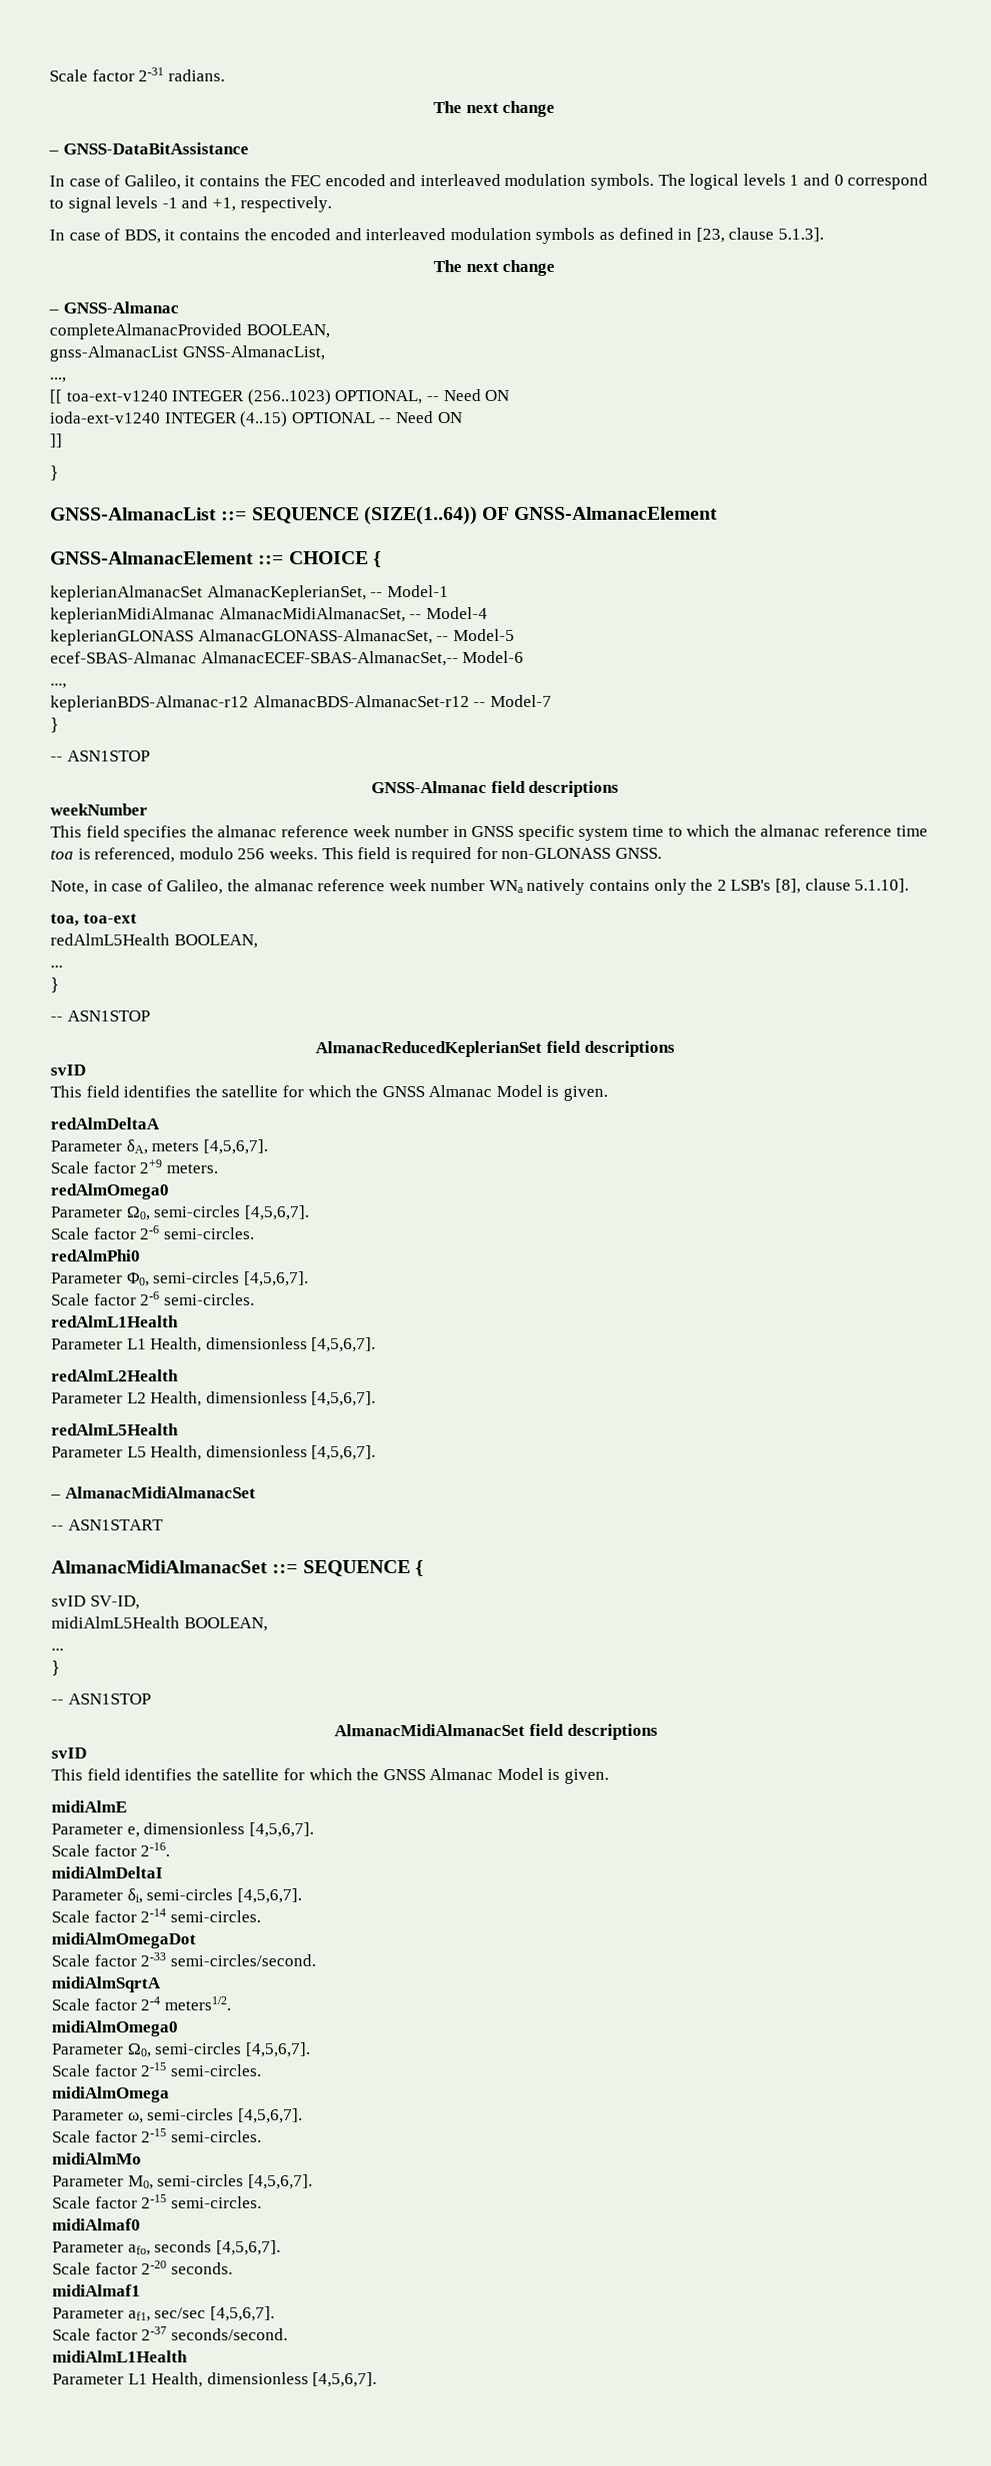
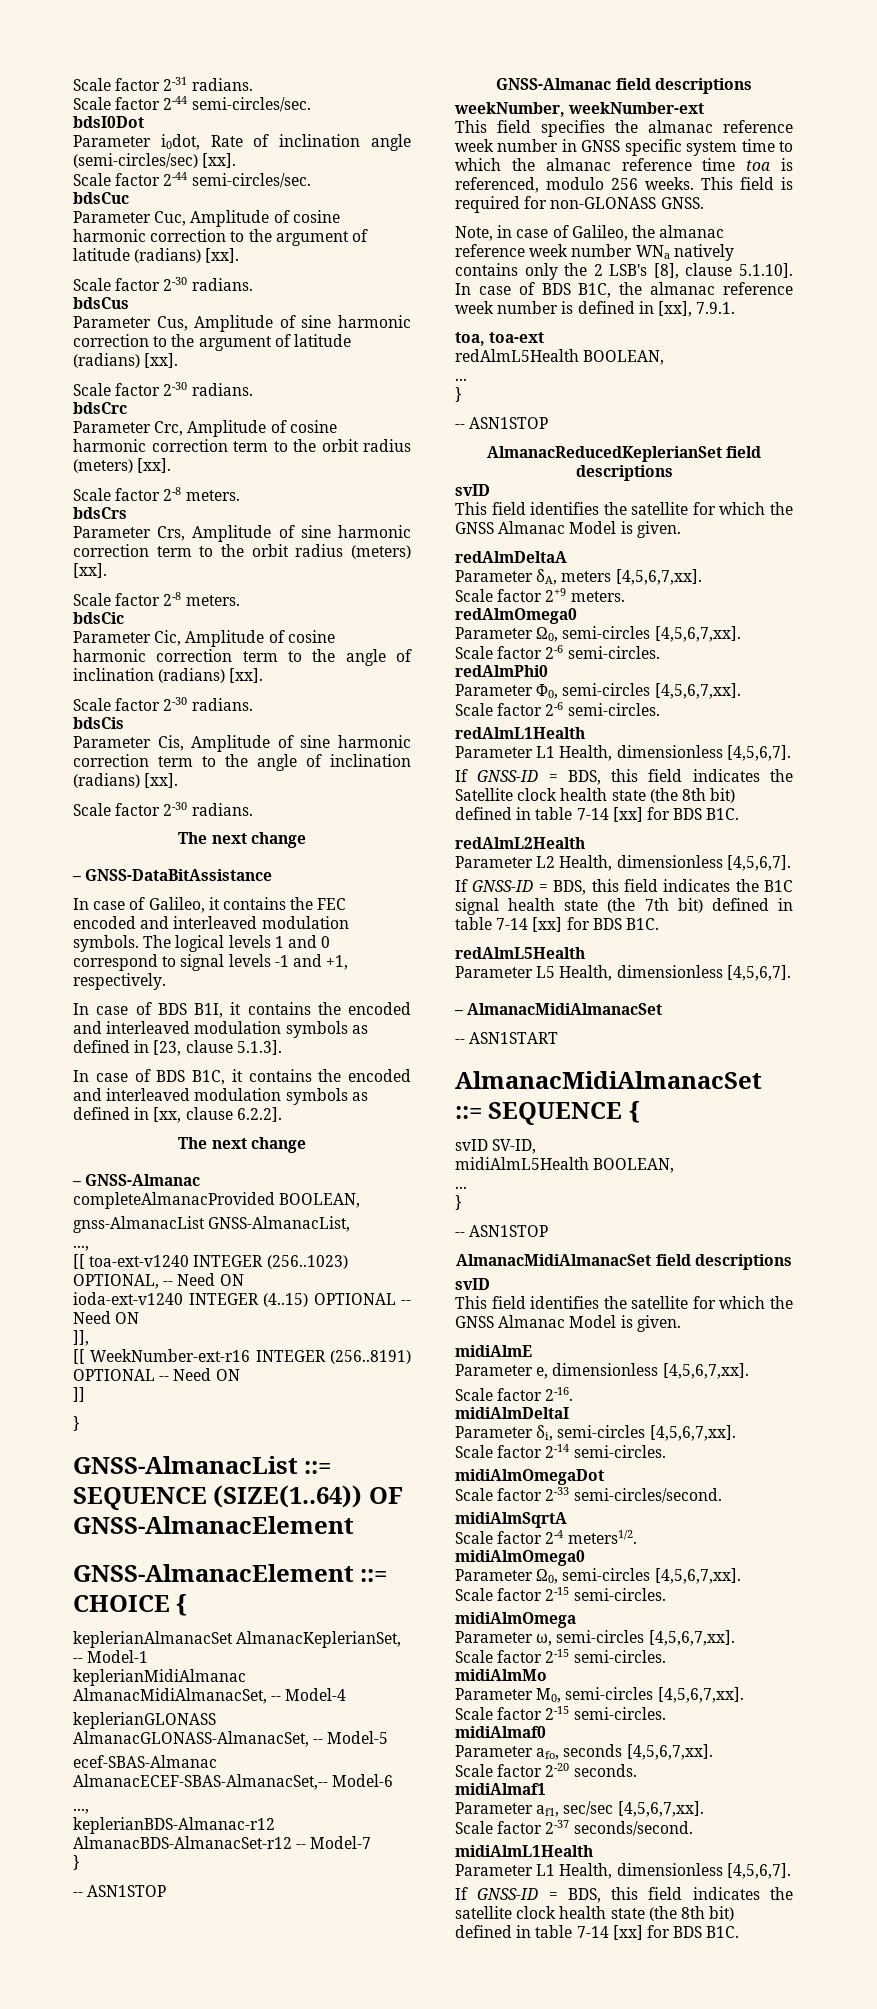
(225, 75) none -> [73,96,311,112] [73,116,144,128] [73,134,411,151] [73,153,237,168] [73,172,311,188] [73,192,129,204] [73,210,340,227] [73,229,368,246] [73,248,240,263] [73,277,253,291] [73,297,129,309] [73,315,411,332] [73,334,351,351] [73,353,179,368] [73,382,253,396] [73,402,127,414] [73,420,337,437] [73,439,411,452] [73,458,172,473] [73,487,240,501] [73,507,127,519] [73,525,411,542] [73,544,411,559] [73,563,107,578] [73,592,240,606] [73,612,124,624] [73,630,335,647] [73,649,412,666] [73,668,264,683] [73,697,253,711] [73,717,124,729] [73,735,411,752] [73,754,411,771] [73,773,179,788] [73,802,253,816] // Scale factor 2-44 semi-circles/sec. // bdsI0Dot // Parameter i0dot, Rate of inclination angle (semi-circles/sec) [xx]. // Scale factor 2-44 semi-circles/sec. // bdsCuc // Parameter Cuc, Amplitude of cosine harmonic correction to the argument of latitude (radians) [xx]. // Scale factor 2-30 radians. // bdsCus // Parameter Cus, Amplitude of sine harmonic correction to the argument of latitude (radians) [xx]. // Scale factor 2-30 radians. // bdsCrc // Parameter Crc, Amplitude of cosine harmonic correction term to the orbit radius (meters) [xx]. // Scale factor 2-8 meters. // bdsCrs // Parameter Crs, Amplitude of sine harmonic correction term to the orbit radius (meters) [xx]. // Scale factor 2-8 meters. // bdsCic // Parameter Cic, Amplitude of cosine harmonic correction term to the angle of inclination (radians) [xx]. // Scale factor 2-30 radians. // bdsCis // Parameter Cis, Amplitude of sine harmonic correction term to the angle of inclination (radians) [xx]. // Scale factor 2-30 radians.
[123,229,161,244] BDS, -> [157,1003,223,1018] BDS B1I,
(825, 234) none -> [73,1069,411,1085] [73,1088,368,1105] [73,1107,282,1123] // In case of BDS B1C, it contains the encoded and interleaved modulation symbols as defined in [xx, clause 6.2.2].
(463, 418) none -> [73,1330,89,1346] [73,1349,411,1364] [73,1368,240,1381] // ]], // [[ WeekNumber-ext-r16 INTEGER (256..8191) OPTIONAL -- Need ON
[50,803,148,816] weekNumber -> [454,102,705,117] weekNumber, weekNumber-ext
(910, 885) none -> [455,282,793,298] [455,301,736,317] In case of BDS B1C, the almanac reference week number is defined in [xx], 7.9.1.
[202,1139,268,1155] [4,5,6,7]. -> [615,569,702,585] [4,5,6,7,xx].
[243,1205,309,1221] [4,5,6,7]. -> [654,626,741,642] [4,5,6,7,xx].
[243,1271,309,1287] [4,5,6,7]. -> [654,683,741,699] [4,5,6,7,xx].
(377, 1345) none -> [455,769,793,785] [455,788,736,803] [455,807,740,822] // If GNSS-ID = BDS, this field indicates the Satellite clock health state (the 8th bit) defined in table 7-14 [xx] for BDS B1C.
(377, 1399) none -> [455,879,793,895] [455,898,793,915] [455,917,659,932] // If GNSS-ID = BDS, this field indicates the B1C signal health state (the 7th bit) defined in table 7-14 [xx] for BDS B1C.
[248,1822,314,1838] [4,5,6,7]. -> [662,1363,749,1379] [4,5,6,7,xx].
[236,1888,302,1904] [4,5,6,7]. -> [649,1425,736,1441] [4,5,6,7,xx].
[244,2042,311,2058] [4,5,6,7]. -> [654,1568,741,1584] [4,5,6,7,xx].
[237,2108,303,2124] [4,5,6,7]. -> [648,1630,735,1646] [4,5,6,7,xx].
[247,2174,313,2190] [4,5,6,7]. -> [657,1687,744,1703] [4,5,6,7,xx].
[215,2240,281,2256] [4,5,6,7]. -> [626,1744,713,1760] [4,5,6,7,xx].
[209,2306,275,2322] [4,5,6,7]. -> [617,1801,704,1817] [4,5,6,7,xx].
(378, 2380) none -> [455,1887,793,1903] [455,1906,735,1921] [455,1925,740,1940] // If GNSS-ID = BDS, this field indicates the satellite clock health state (the 8th bit) defined in table 7-14 [xx] for BDS B1C.

